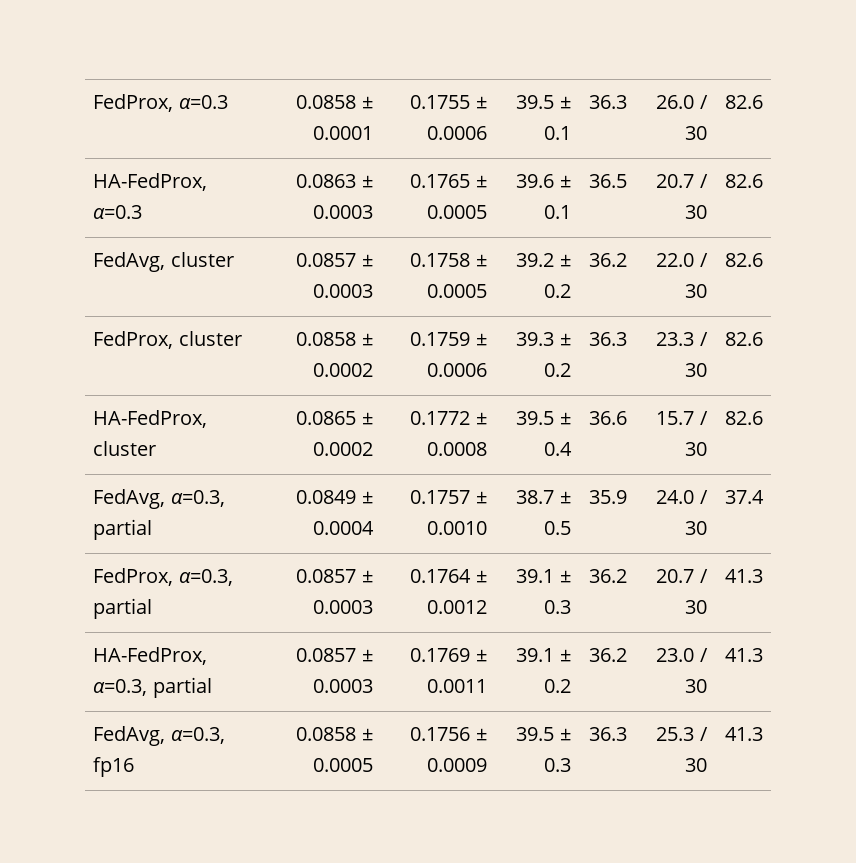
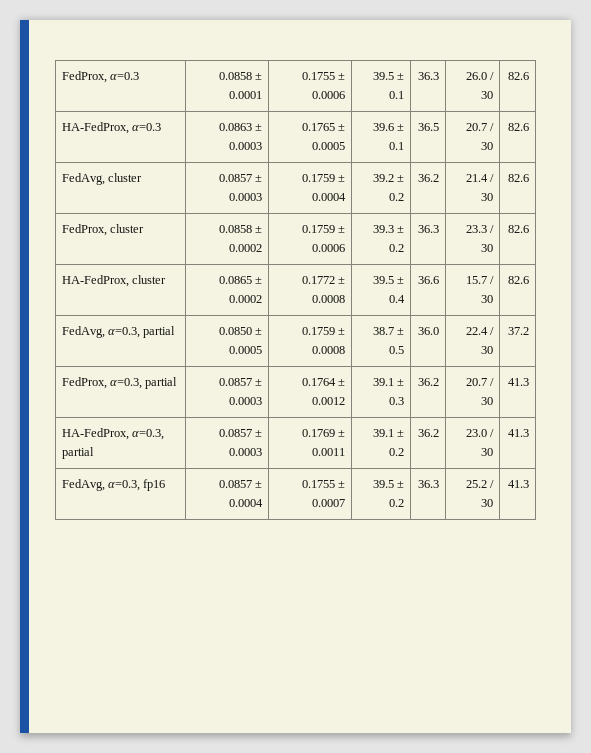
[410,253,487,267] [426,284,487,298] 0.1758 ± 0.0005 -> [302,174,346,182] [312,193,347,201] 0.1759 ± 0.0004
[656,253,695,267] 22.0 -> [466,174,489,182] 21.4
[296,490,373,504] [312,521,374,535] [410,490,487,504] [426,521,487,535] 0.0849 ± 0.0004 | 0.1757 ± 0.0010 -> [219,327,263,335] [229,346,263,354] [302,327,346,335] [312,346,346,354] 0.0850 ± 0.0005 | 0.1759 ± 0.0008
[588,490,627,504] [656,490,708,504] [684,521,707,535] [724,490,764,504] 35.9 | 24.0 / 30 | 37.4 -> [418,327,440,335] [466,327,495,335] [481,346,494,354] [508,327,530,335] 36.0 | 22.4 / 30 | 37.2
[296,727,373,741] [312,758,373,772] [410,727,487,741] [426,758,487,772] [516,727,571,741] [543,758,571,772] [588,727,627,741] [656,727,695,741] 0.0858 ± 0.0005 | 0.1756 ± 0.0009 | 39.5 ± 0.3 | 36.3 | 25.3 -> [219,480,263,488] [229,499,264,507] [302,480,346,488] [312,499,346,507] [373,480,405,488] [389,499,405,507] [418,480,440,488] [466,480,488,488] 0.0857 ± 0.0004 | 0.1755 ± 0.0007 | 39.5 ± 0.2 | 36.3 | 25.2

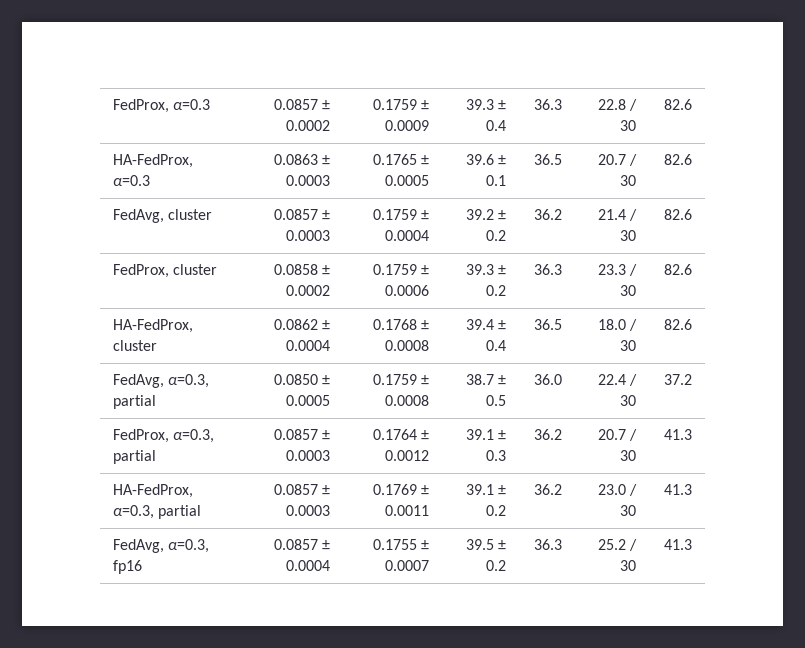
[219,72,263,80] [229,91,263,99] [302,72,346,80] [312,91,346,99] [373,72,405,80] [389,91,405,99] [418,72,440,80] [466,72,488,80] 0.0858 ± 0.0001 | 0.1755 ± 0.0006 | 39.5 ± 0.1 | 36.3 | 26.0 -> [273,99,330,110] [285,120,330,131] [372,99,429,110] [384,120,429,131] [465,99,506,110] [485,120,506,131] [533,99,562,110] [597,99,626,110] 0.0857 ± 0.0002 | 0.1759 ± 0.0009 | 39.3 ± 0.4 | 36.3 | 22.8
[219,276,263,284] [229,295,263,303] [302,276,346,284] [312,295,346,303] [373,276,405,284] [389,295,406,303] [418,276,440,284] [466,276,488,284] 0.0865 ± 0.0002 | 0.1772 ± 0.0008 | 39.5 ± 0.4 | 36.6 | 15.7 -> [273,319,330,330] [285,340,330,351] [372,319,429,330] [384,340,429,351] [465,319,506,330] [485,340,506,351] [533,319,562,330] [597,319,626,330] 0.0862 ± 0.0004 | 0.1768 ± 0.0008 | 39.4 ± 0.4 | 36.5 | 18.0

